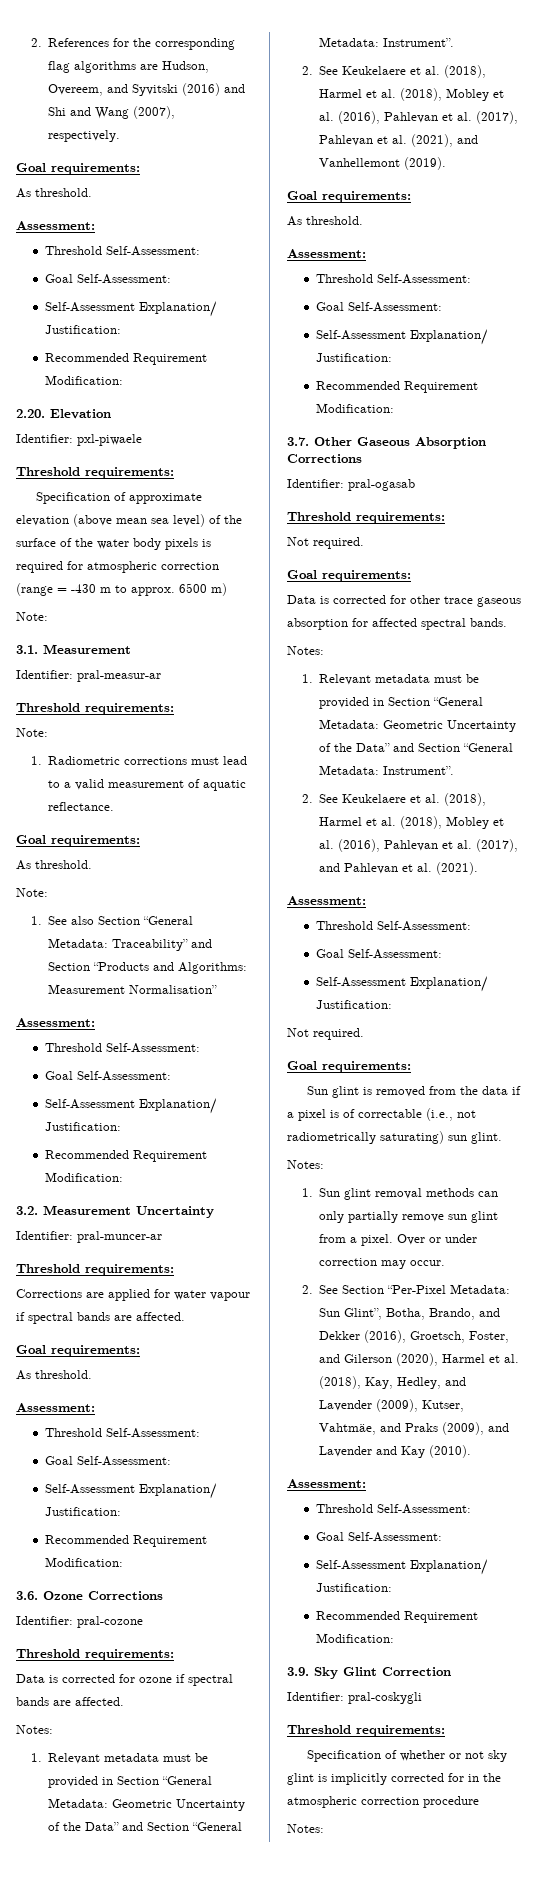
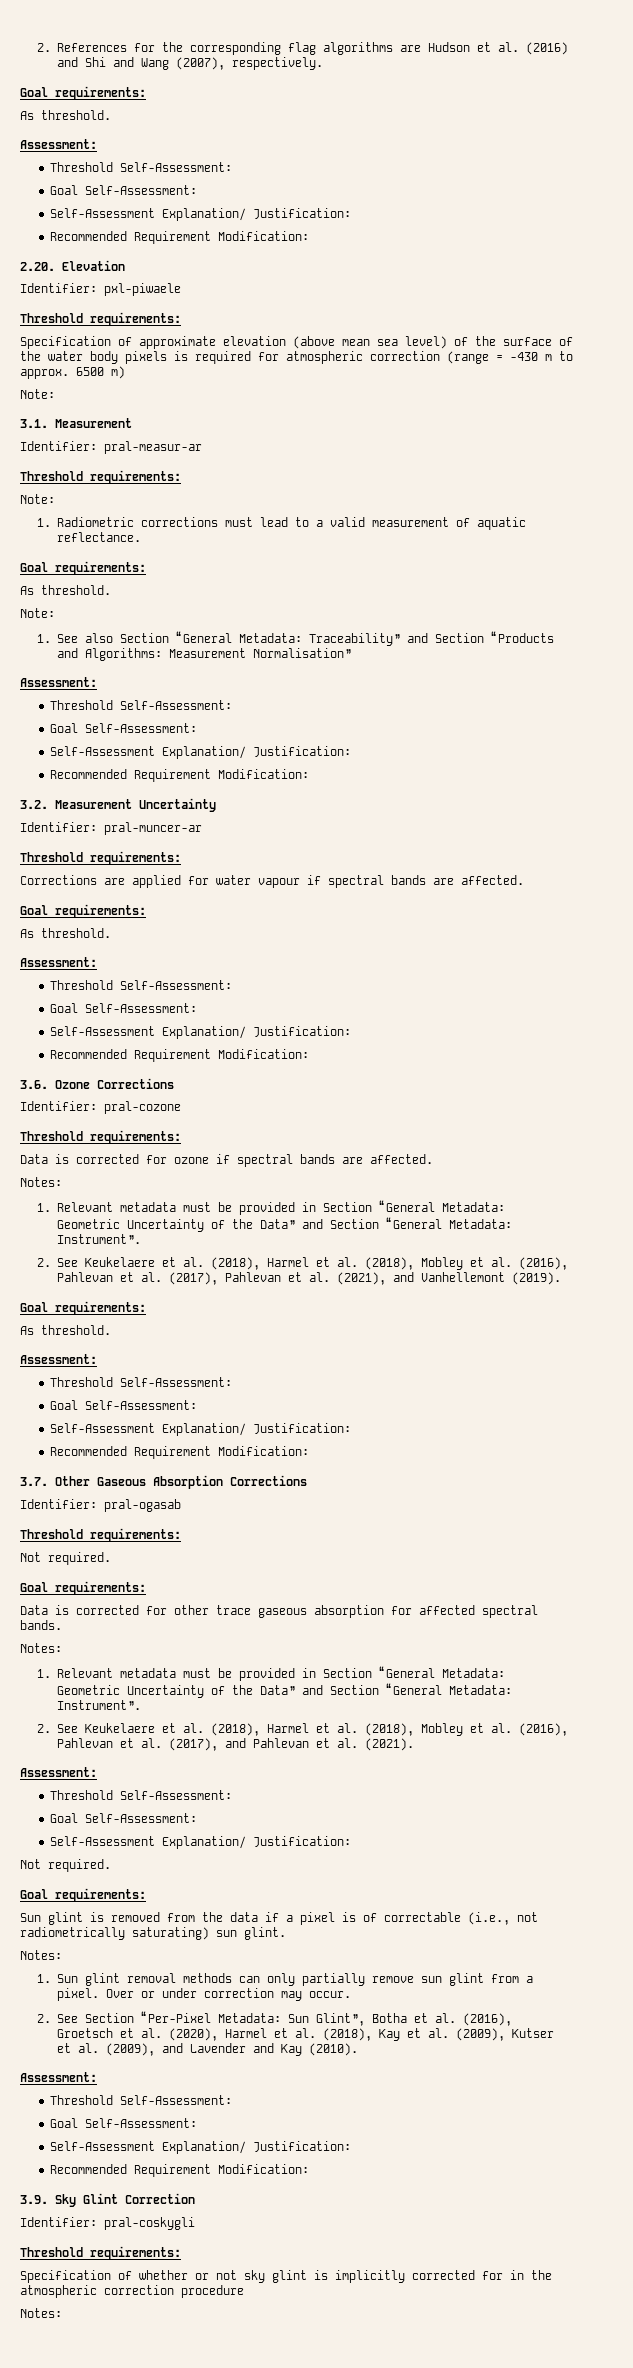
[162,61,210,73] [48,84,179,96] Hudson, Overeem, and Syvitski -> [427,42,519,52] Hudson et al.
[386,1308,501,1320] [319,1330,510,1343] [319,1354,393,1363] Botha, Brando, and Dekker (2016), Groetsch, Foster, and Gilerson -> [371,2013,512,2026] [56,2028,162,2038] Botha et al. (2016), Groetsch et al.
[365,1377,467,1389] [319,1399,465,1412] [319,1423,439,1435] Kay, Hedley, and Lavender (2009), Kutser, Vahtmäe, and Praks -> [378,2028,554,2041] [56,2043,99,2053] Kay et al. (2009), Kutser et al.

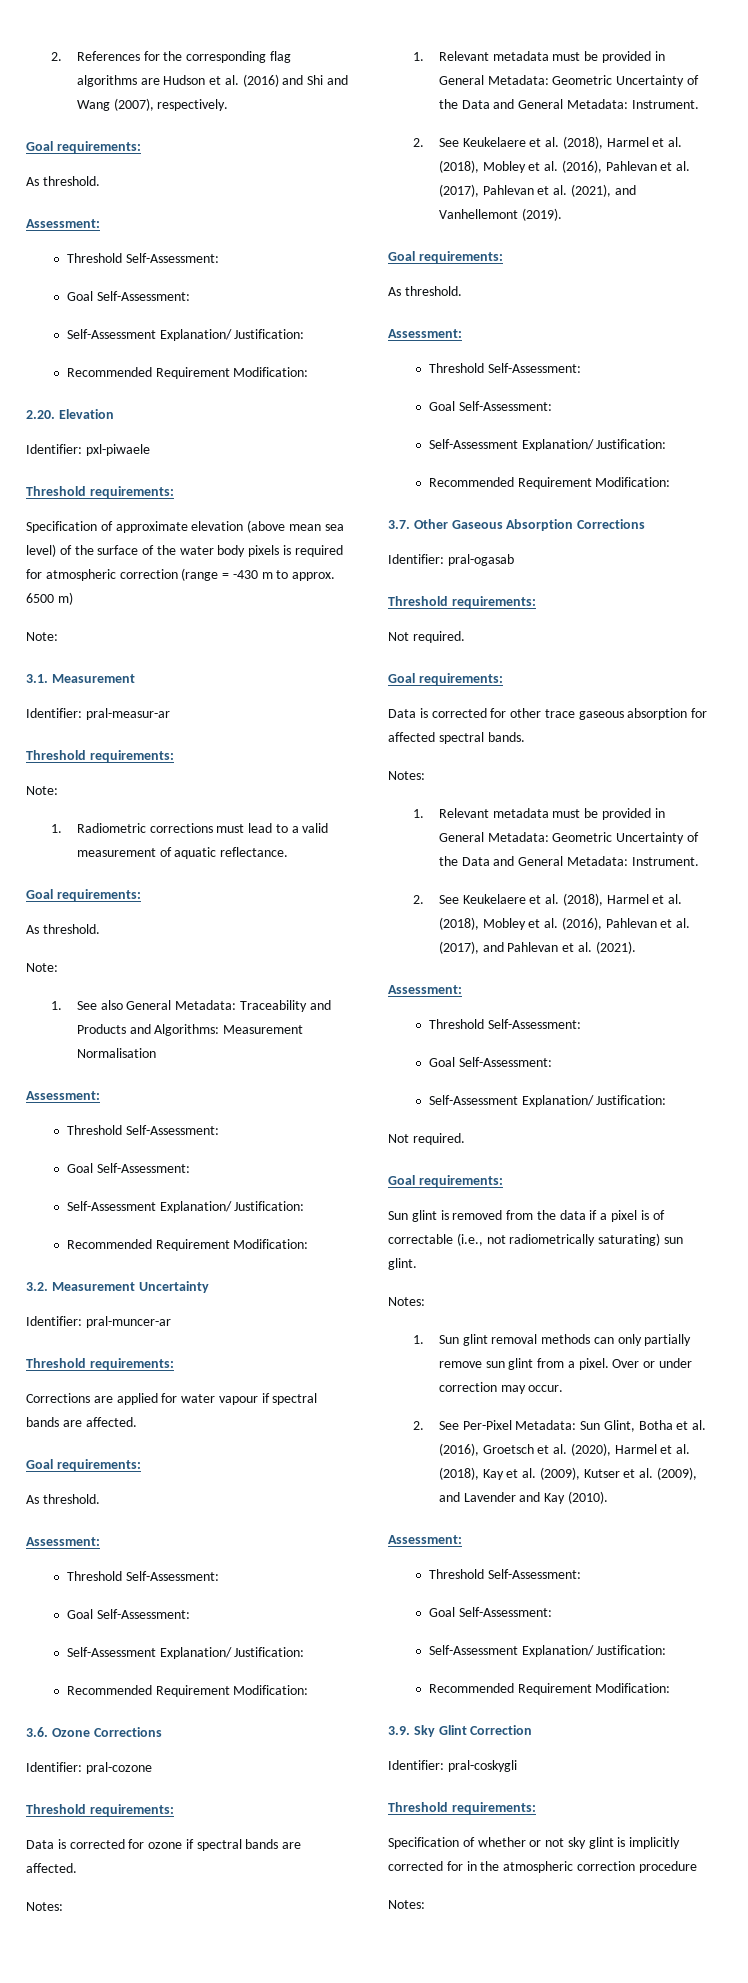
[119,631,554,646] Section “General Metadata: Traceability” and Section “Products -> [126,1000,331,1012] [76,1024,126,1034] General Metadata: Traceability and Products
[252,648,351,658] Normalisation” -> [76,1048,156,1058] Normalisation
[322,1200,505,1212] [56,1217,512,1232] [56,1234,141,1244] Section “General Metadata: Geometric Uncertainty of the Data” and Section “General Metadata: Instrument”. -> [438,75,699,87] [438,99,699,109] General Metadata: Geometric Uncertainty of the Data and General Metadata: Instrument.
[322,1666,505,1678] [56,1683,512,1698] [56,1700,141,1710] Section “General Metadata: Geometric Uncertainty of the Data” and Section “General Metadata: Instrument”. -> [438,832,699,844] [438,856,699,866] General Metadata: Geometric Uncertainty of the Data and General Metadata: Instrument.
[84,2011,211,2023] Section “Per-Pixel -> [462,1420,512,1430] Per-Pixel
[315,2013,365,2026] Glint”, -> [603,1420,635,1432] Glint,

